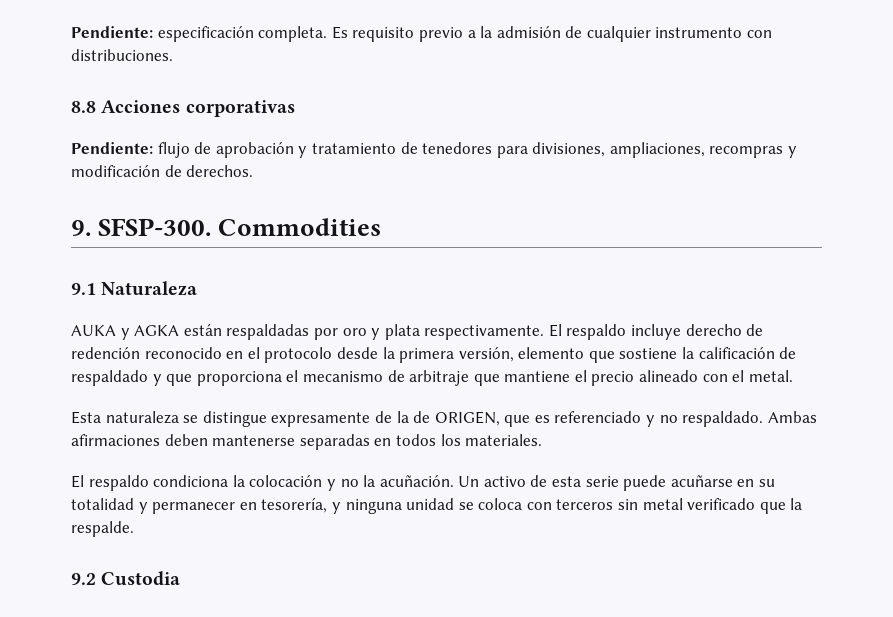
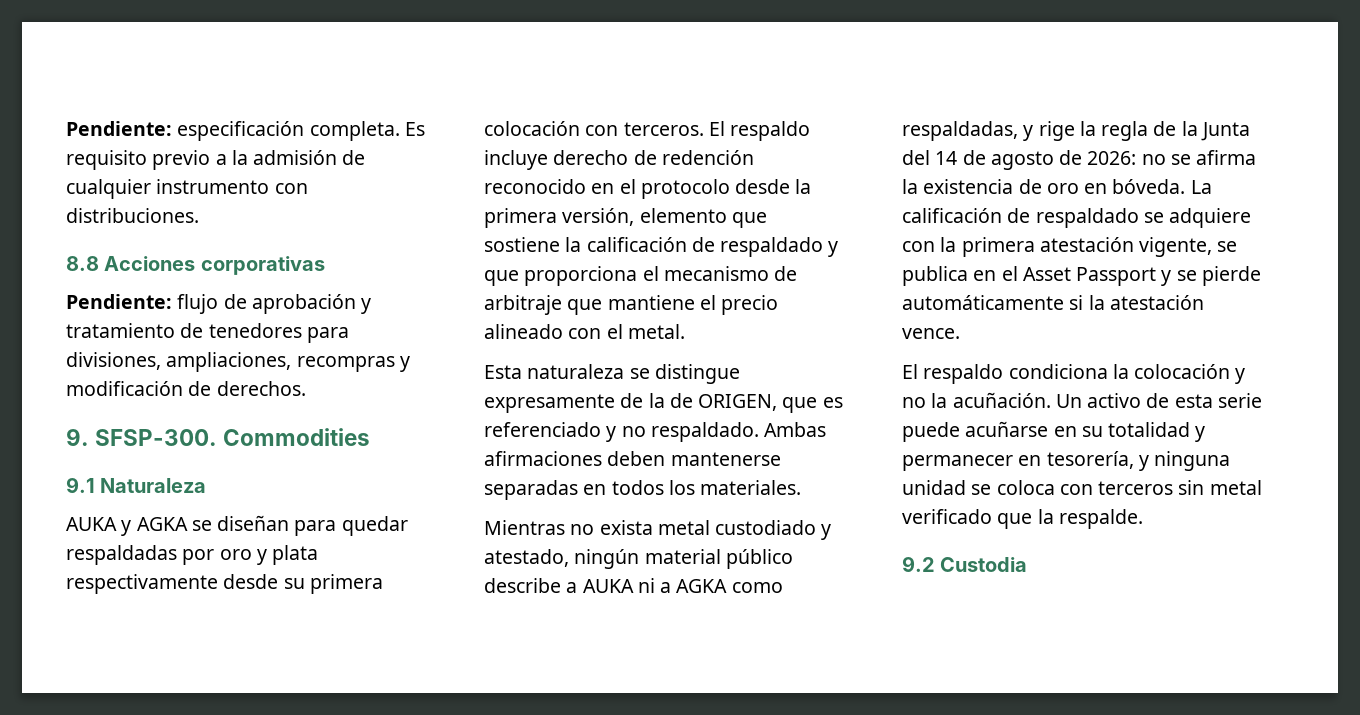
[183,324,222,336] están -> [191,515,408,536] se diseñan para quedar
[424,325,545,340] respectivamente. -> [66,574,383,594] [484,121,704,136] respectivamente desde su primera colocación con terceros.
(543, 440) none -> [484,520,832,540] [484,549,793,569] [484,578,783,593] [902,121,1250,141] [902,150,1257,170] [902,179,1212,194] [902,208,1252,228] [902,237,1238,257] [902,266,1261,286] [902,295,1204,310] [902,328,960,339] // Mientras no exista metal custodiado y atestado, ningún material público describe a AUKA ni a AGKA como respaldadas, y rige la regla de la Junta del 14 de agosto de 2026: no se afirma la existencia de oro en bóveda. La calificación de respaldado se adquiere con la primera atestación vigente, se publica en el Asset Passport y se pierde automáticamente si la atestación vence.

